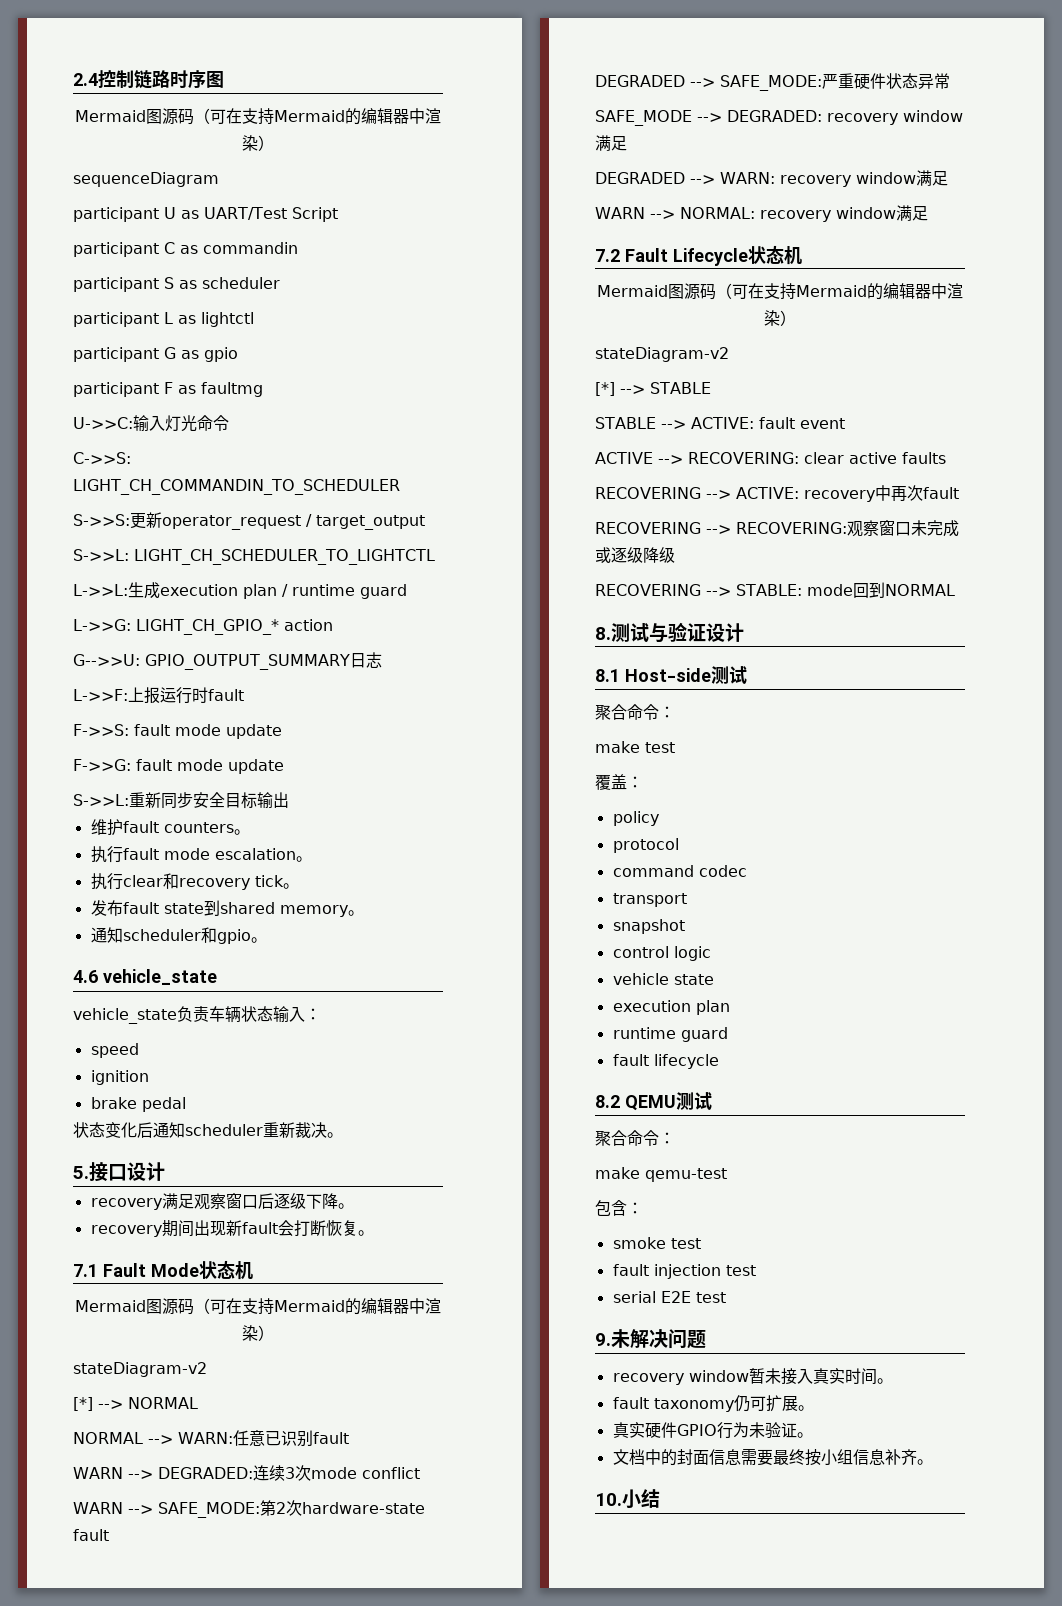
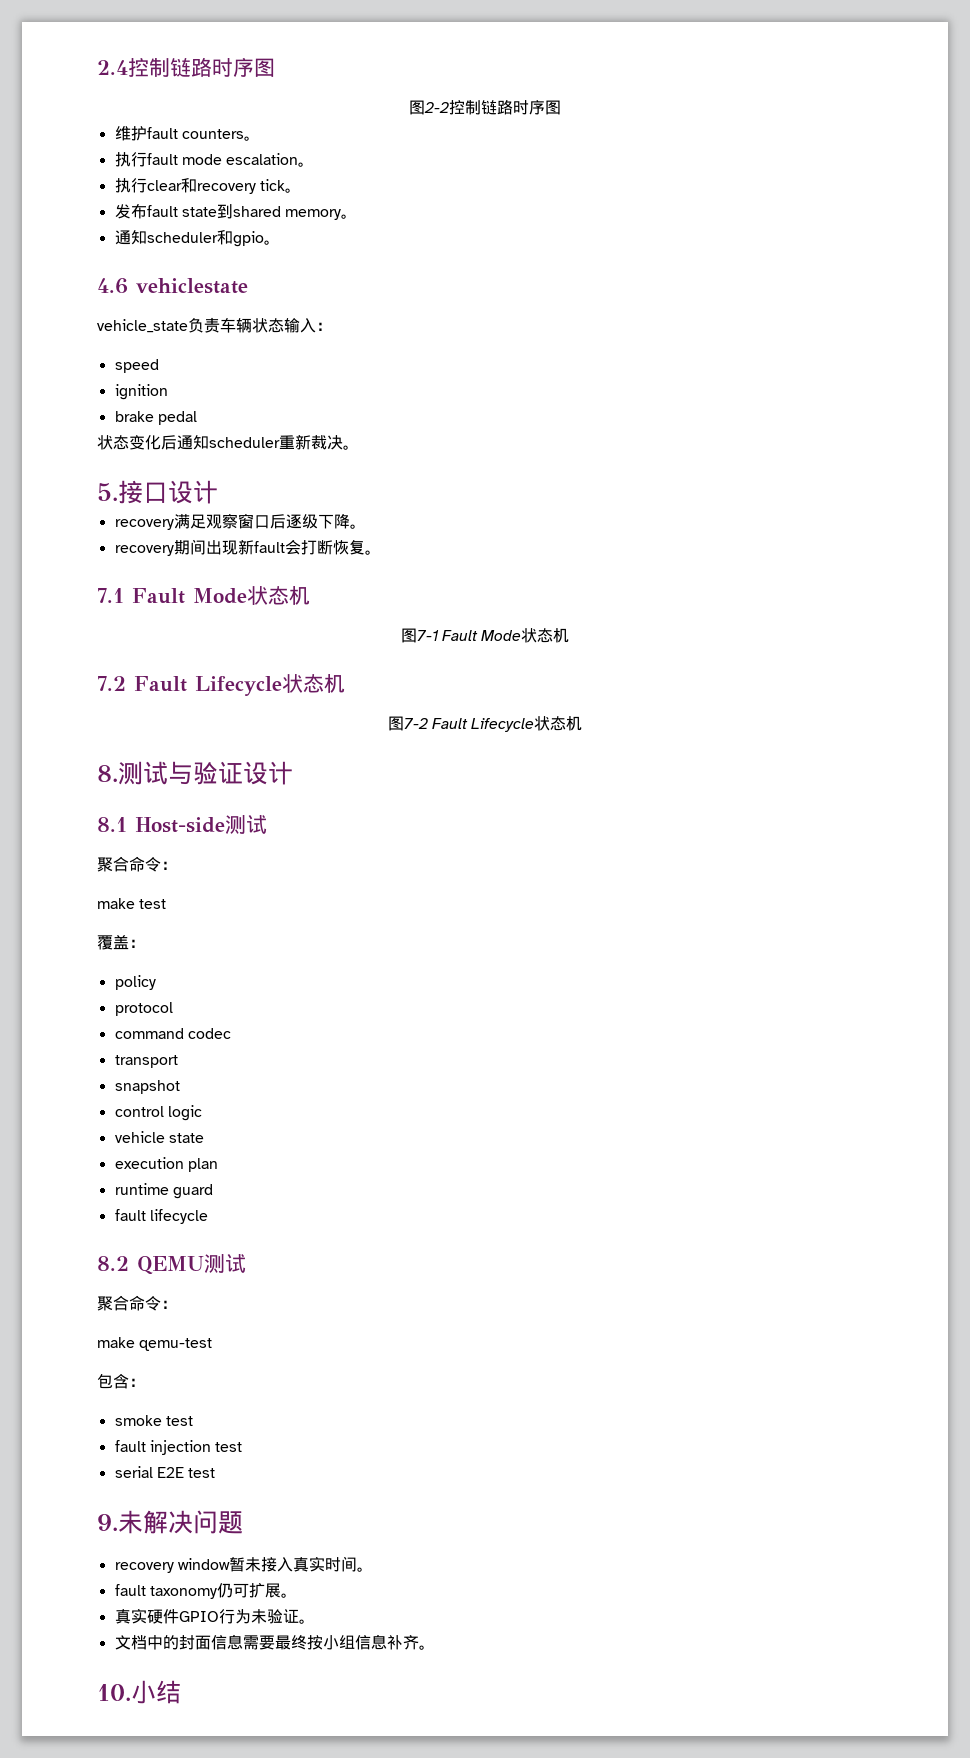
[75,108,441,125] [242,135,274,151] [73,172,219,187] [73,207,338,222] [73,242,298,257] [73,277,280,292] [73,312,254,327] [73,347,238,362] [73,382,263,397] [73,415,229,432] [73,452,131,464] [73,479,400,495] [73,512,425,530] [73,549,435,565] [73,582,407,599] [73,619,333,635] [73,652,382,670] [73,687,244,704] [73,724,282,739] [73,759,284,774] [73,792,289,809] Mermaid图源码（可在支持Mermaid的编辑器中渲染） // sequenceDiagram // participant U as UART/Test Script // participant C as commandin // participant S as scheduler // participant L as lightctl // participant G as gpio // participant F as faultmg // U->>C:输入灯光命令 // C->>S: LIGHT_CH_COMMANDIN_TO_SCHEDULER // S->>S:更新operator_request / target_output // S->>L: LIGHT_CH_SCHEDULER_TO_LIGHTCTL // L->>L:生成execution plan / runtime guard // L->>G: LIGHT_CH_GPIO_* action // G-->>U: GPIO_OUTPUT_SUMMARY日志 // L->>F:上报运行时fault // F->>S: fault mode update // F->>G: fault mode update // S->>L:重新同步安全目标输出 -> [409,100,561,115] 图2-2控制链路时序图
[103,969,217,985] vehicle_state -> [136,278,248,294] vehiclestate
[75,1298,441,1315] [242,1325,274,1341] [73,1362,207,1377] [73,1397,198,1411] [73,1430,349,1447] [73,1465,420,1481] [73,1500,425,1518] [73,1529,109,1541] [595,73,950,91] [595,110,963,126] [595,135,627,151] [595,170,948,187] [595,205,928,222] Mermaid图源码（可在支持Mermaid的编辑器中渲染） // stateDiagram-v2 // [*] --> NORMAL // NORMAL --> WARN:任意已识别fault // WARN --> DEGRADED:连续3次mode conflict // WARN --> SAFE_MODE:第2次hardware-state fault // DEGRADED --> SAFE_MODE:严重硬件状态异常 // SAFE_MODE --> DEGRADED: recovery window满足 // DEGRADED --> WARN: recovery window满足 // WARN --> NORMAL: recovery window满足 -> [400,628,570,643] 图7-1 Fault Mode状态机
[597,283,963,300] [764,310,796,326] [595,347,729,362] [595,382,711,396] [595,417,845,429] [595,452,946,464] [595,485,959,502] [595,520,959,537] [595,547,675,563] [595,582,955,598] Mermaid图源码（可在支持Mermaid的编辑器中渲染） // stateDiagram-v2 // [*] --> STABLE // STABLE --> ACTIVE: fault event // ACTIVE --> RECOVERING: clear active faults // RECOVERING --> ACTIVE: recovery中再次fault // RECOVERING --> RECOVERING:观察窗口未完成或逐级降级 // RECOVERING --> STABLE: mode回到NORMAL -> [387,716,583,732] 图7-2 Fault Lifecycle状态机

